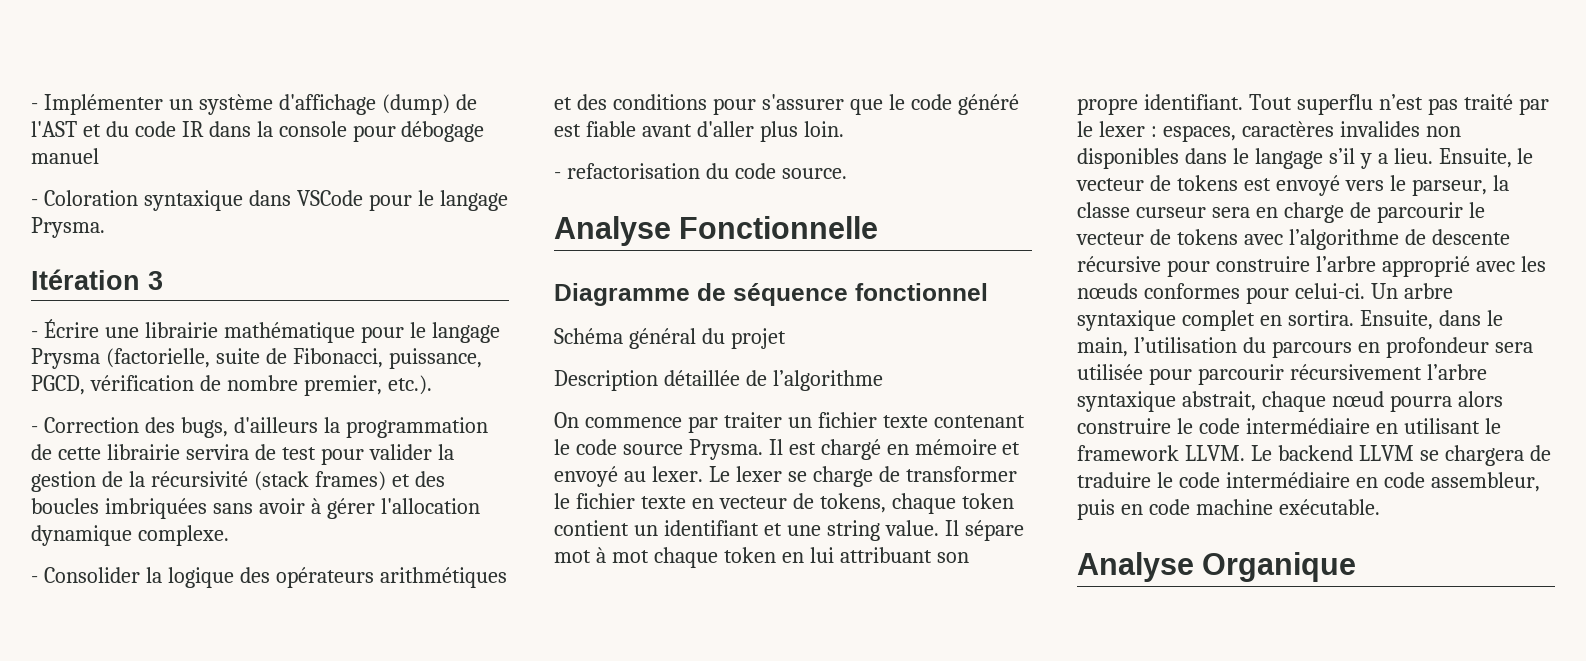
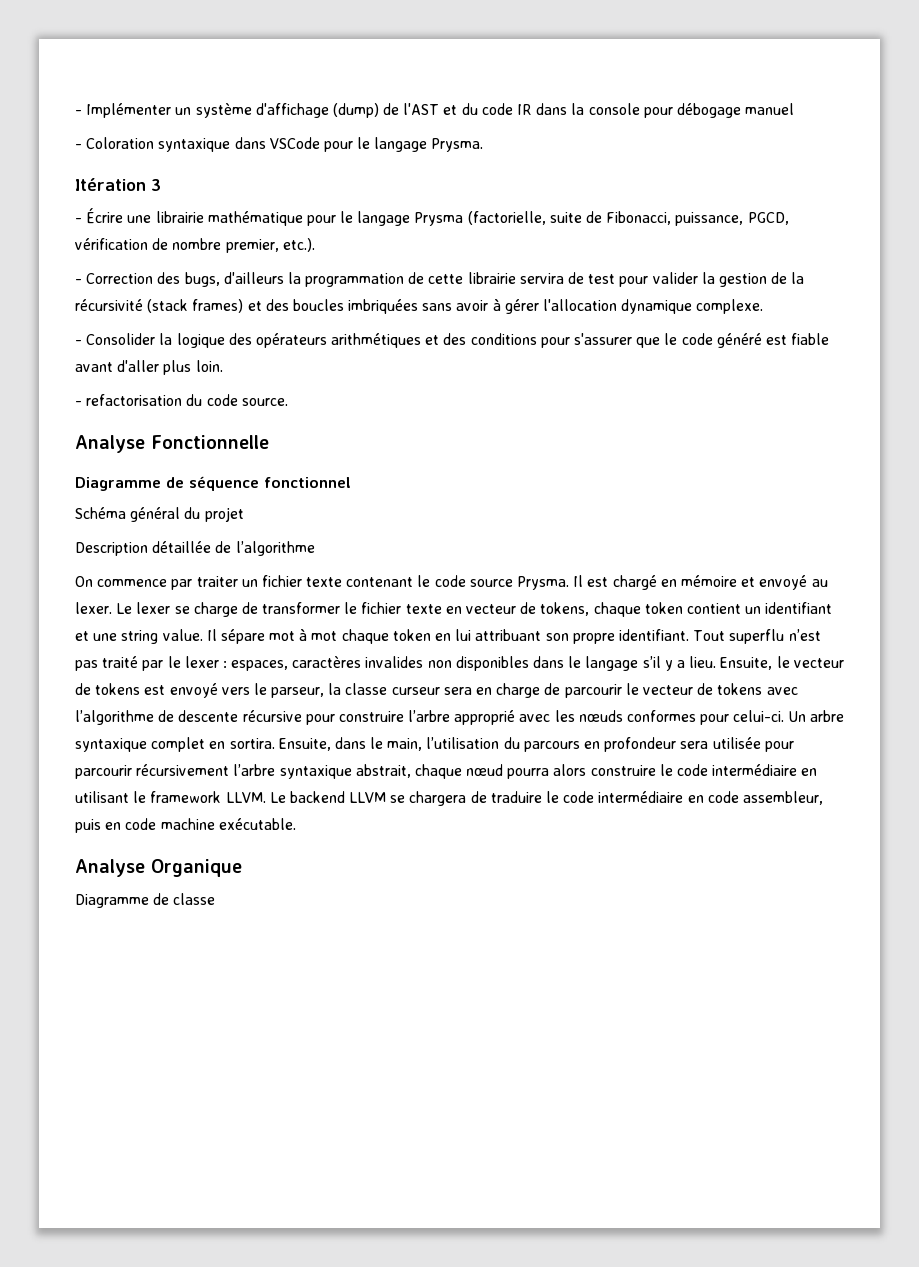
(1357, 567) none -> [75,893,216,908] // Diagramme de classe

